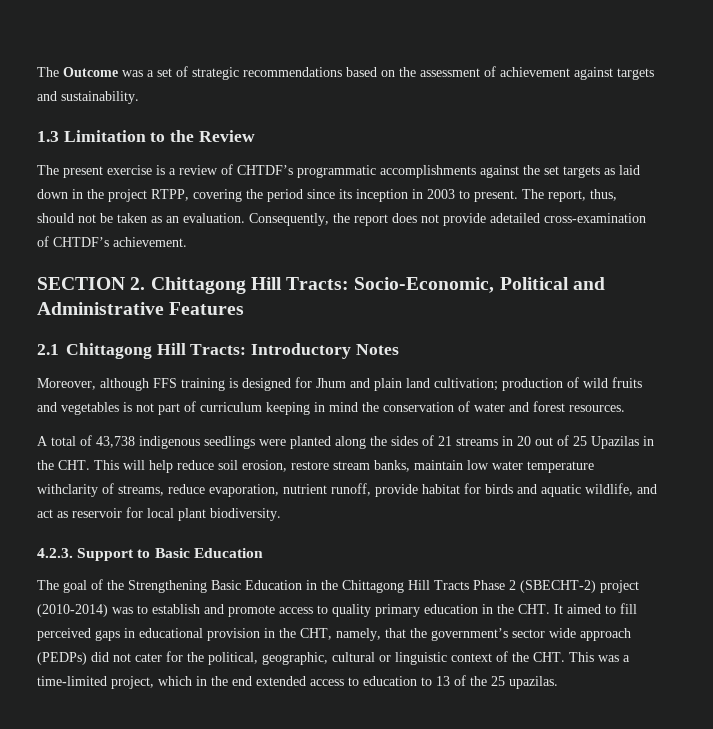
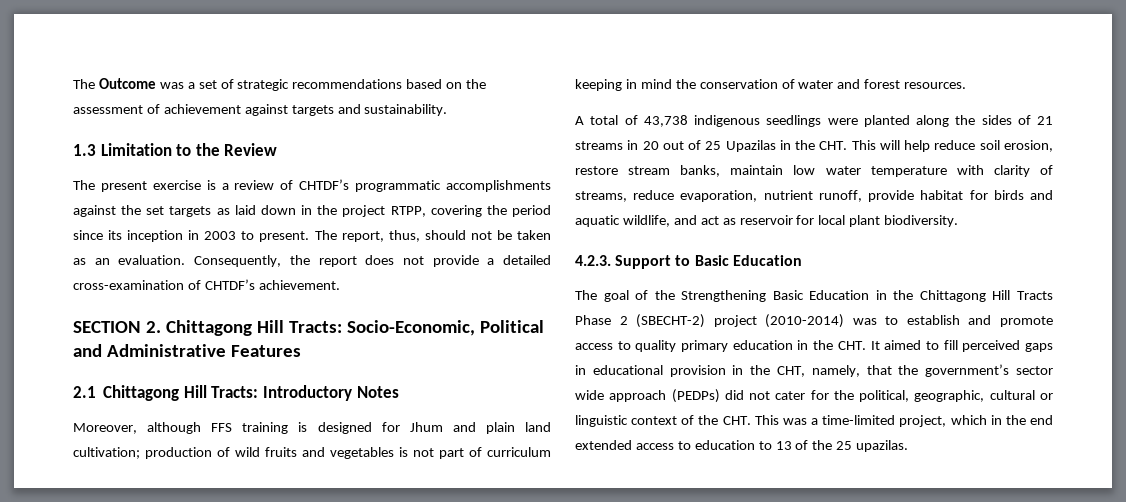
[490,213,540,223] adetailed -> [487,255,551,265] a detailed
[37,484,98,497] withclarity -> [956,165,1030,177] with clarity

